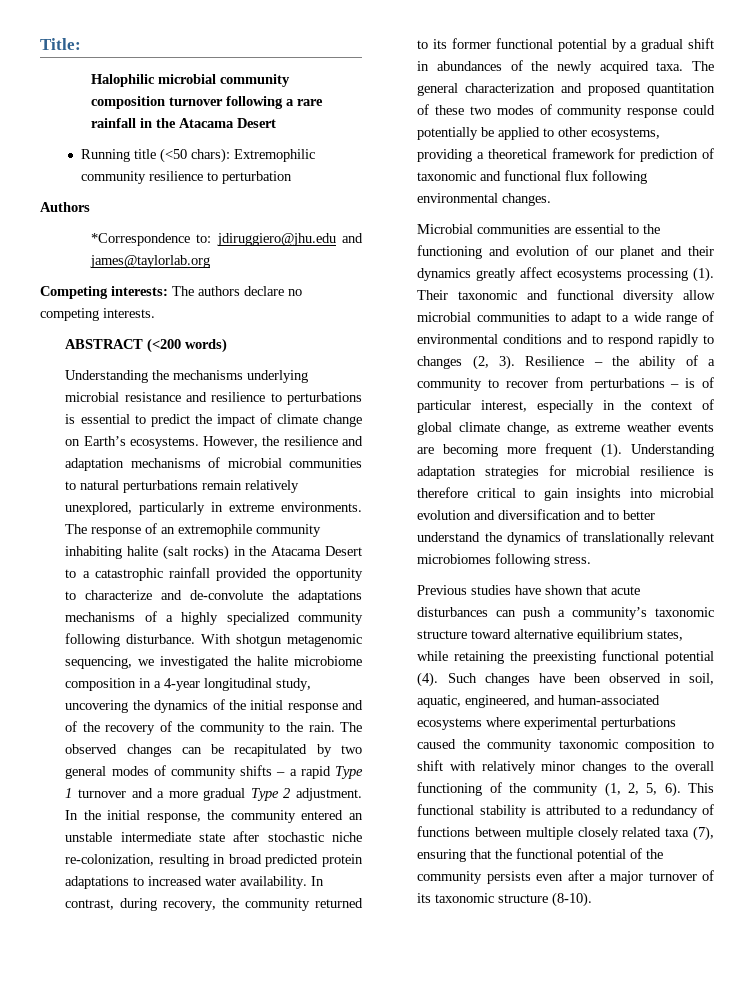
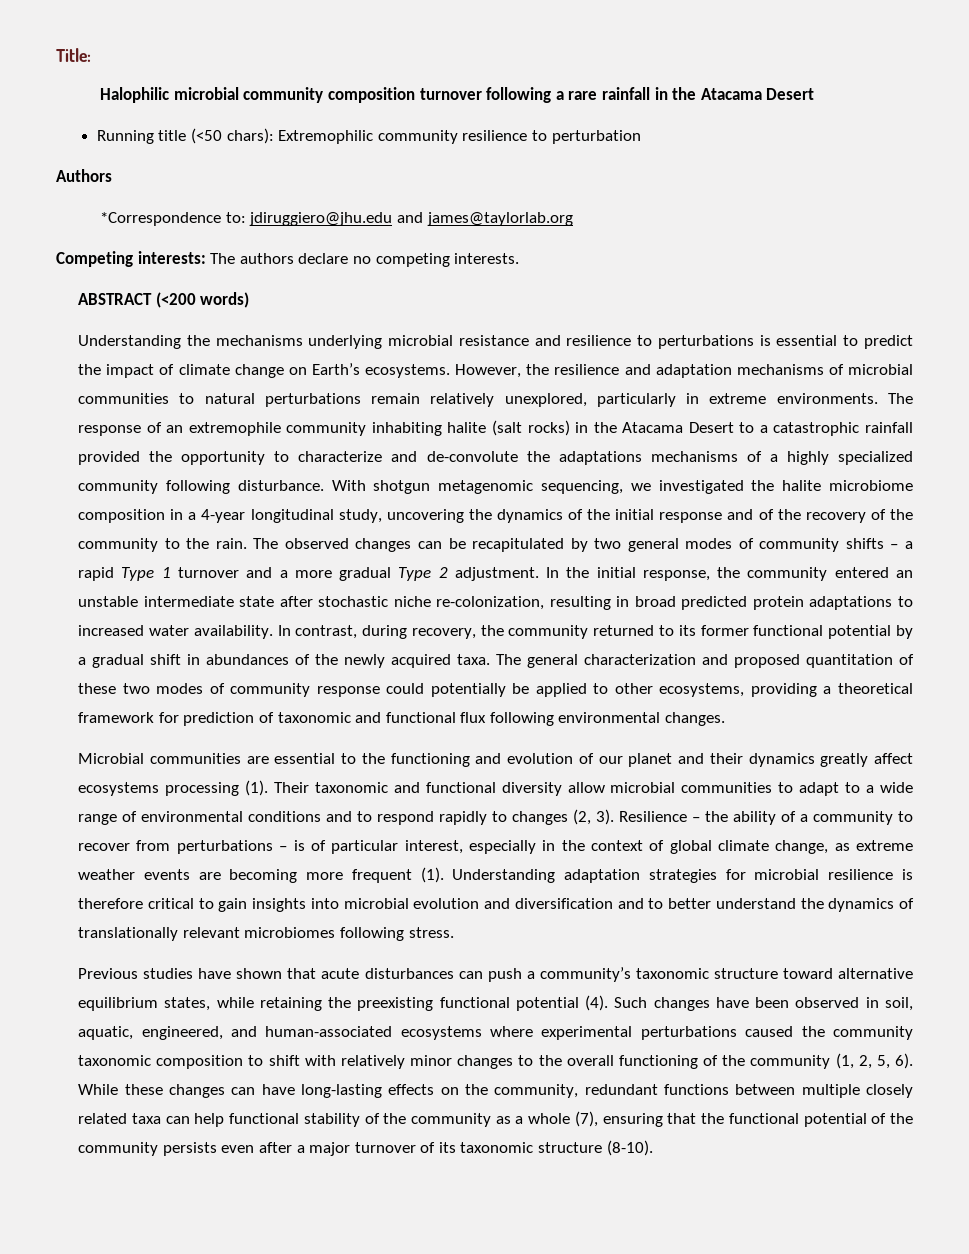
[688,783,714,793] [417,804,715,818] This functional stability is attributed to a redundancy of -> [78,1084,658,1098] While these changes can have long-lasting effects on the community, redundant
(690, 832) none -> [165,1113,571,1127] can help functional stability of the community as a whole

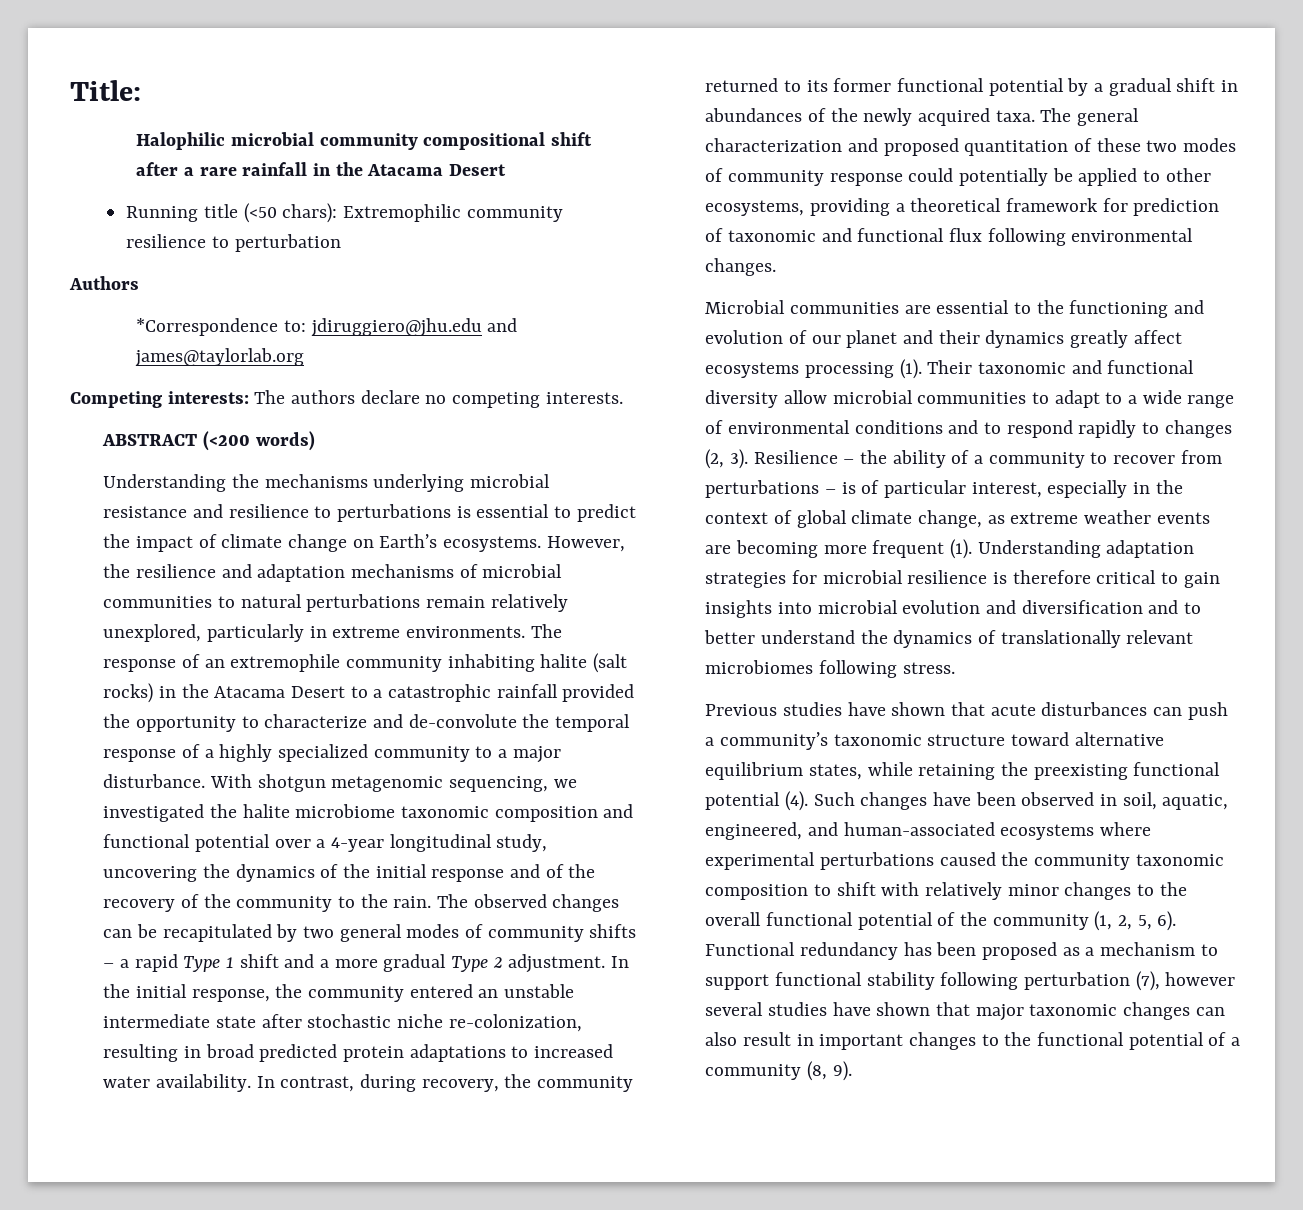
[328,87,552,103] composition turnover following -> [423,132,593,150] [136,162,179,176] compositional shift after
[558,451,738,465] adaptations mechanisms -> [554,714,630,732] [103,749,177,762] temporal response
[165,480,230,494] following -> [475,746,561,763] to a major
[78,509,184,523] composition in -> [400,804,634,822] [103,834,311,852] taxonomic composition and functional potential over
[177,567,239,578] turnover -> [239,954,279,968] shift
[618,1055,698,1069] functioning -> [765,912,933,930] functional potential
[78,1084,914,1098] [78,1111,914,1127] [78,1140,653,1156] While these changes can have long-lasting effects on the community, redundant functions between multiple closely related taxa can help functional stability of the community as a whole (7), ensuring that the functional potential of the community persists even after a major turnover of its taxonomic structure (8-10). -> [705,942,1218,960] [705,971,1236,991] [705,1002,1225,1021] [705,1032,1240,1050] [705,1061,852,1081] Functional redundancy has been proposed as a mechanism to support functional stability following perturbation (7), however several studies have shown that major taxonomic changes can also result in important changes to the functional potential of a community (8, 9).

